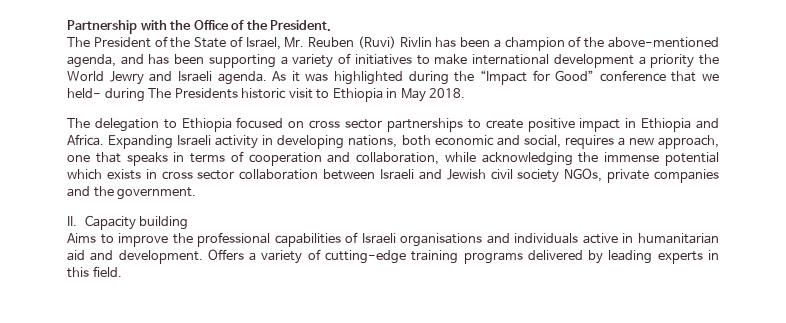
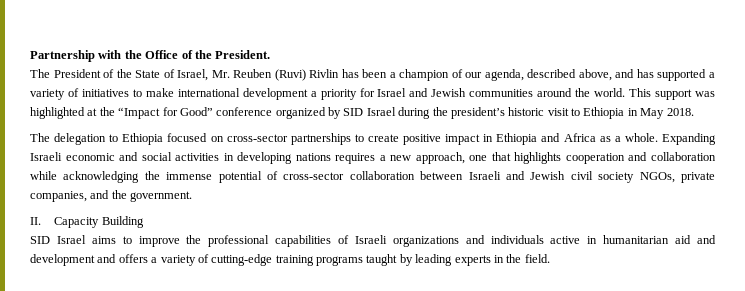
[584,37,719,48] [67,54,276,68] the above-mentioned agenda, and has been supporting -> [465,69,707,81] our agenda, described above, and has supported
[699,54,720,65] [67,71,300,85] the World Jewry and Israeli agenda. As it -> [359,88,693,100] for Israel and Jewish communities around the world. This support
[408,71,449,85] during -> [87,108,98,116] at
[671,71,719,82] [67,88,238,102] that we held- during The Presidents -> [275,107,505,119] organized by SID Israel during the president’s
[309,119,383,129] cross sector -> [226,134,288,142] cross-sector
[67,134,561,149] Africa. Expanding Israeli activity in developing nations, both economic and social, -> [563,133,716,145] [30,152,331,164] Africa as a whole. Expanding Israeli economic and social activities in developing nations
[126,151,244,166] speaks in terms of -> [514,152,562,164] highlights
[356,152,440,165] collaboration, -> [650,152,716,161] collaboration
[67,169,235,180] which exists in cross sector -> [267,171,345,180] of cross-sector
[654,169,719,183] companies -> [30,191,87,202] companies,
[139,216,189,230] [67,233,96,243] building // Aims -> [101,216,144,228] [30,235,116,244] Building // SID Israel aims
[400,233,483,247] organisations -> [392,236,459,247] organizations
[118,249,244,264] development. Offers -> [30,254,148,266] development and offers
[527,250,583,260] delivered -> [366,254,398,266] taught
[67,267,89,278] this -> [506,254,522,263] the

